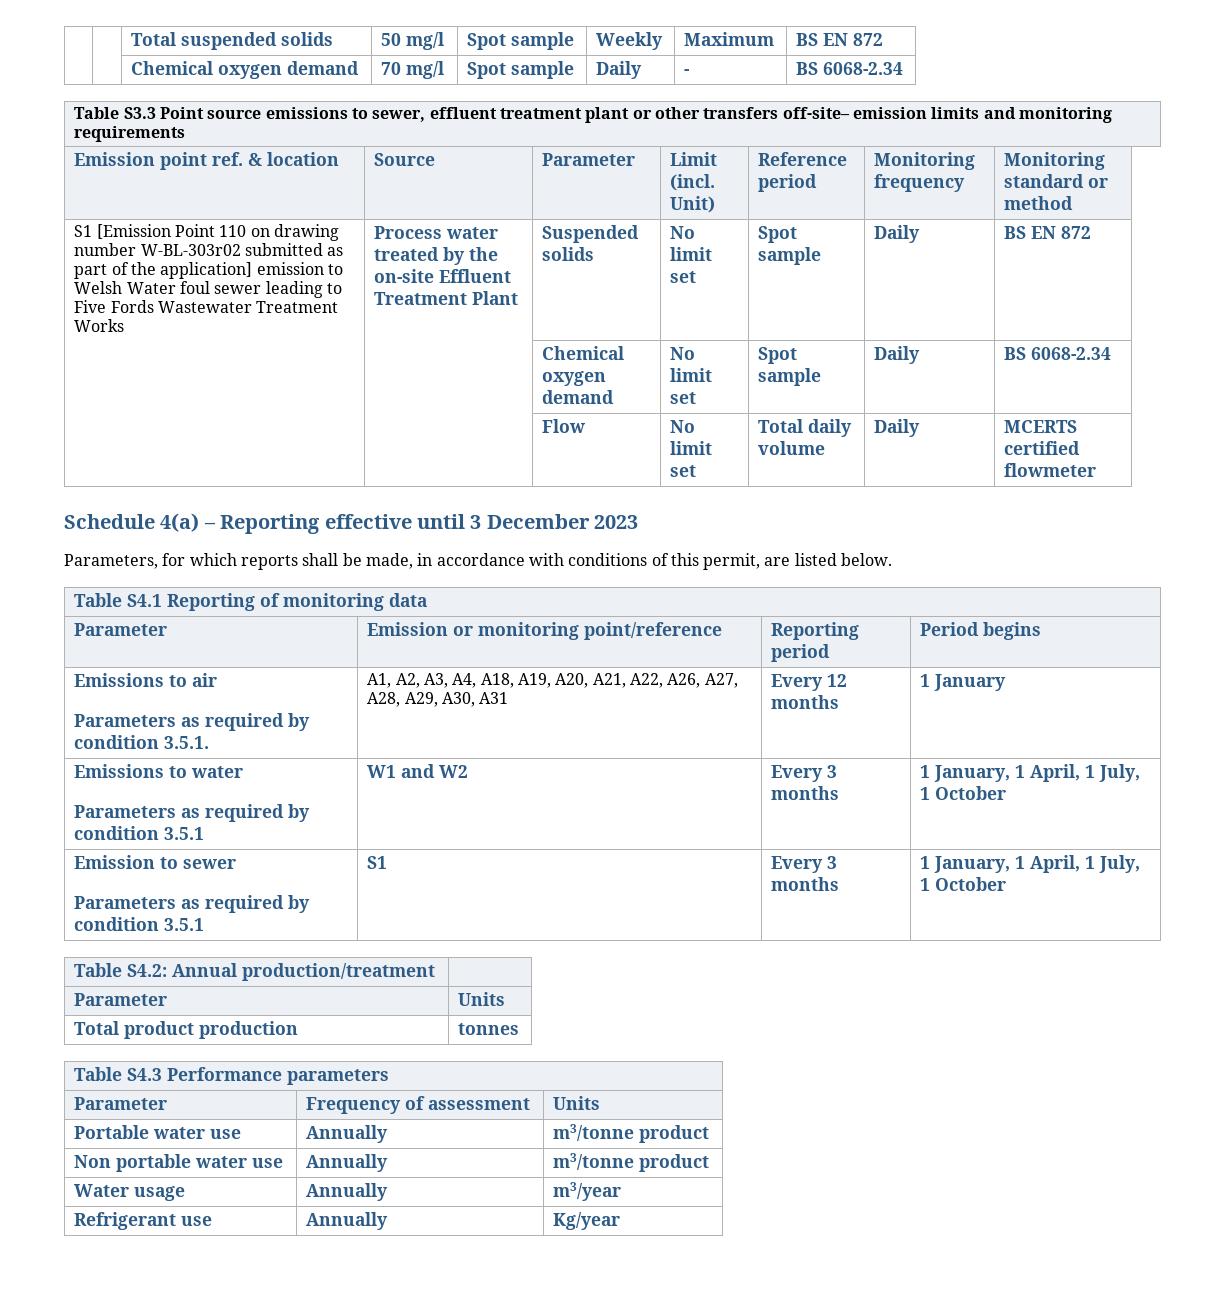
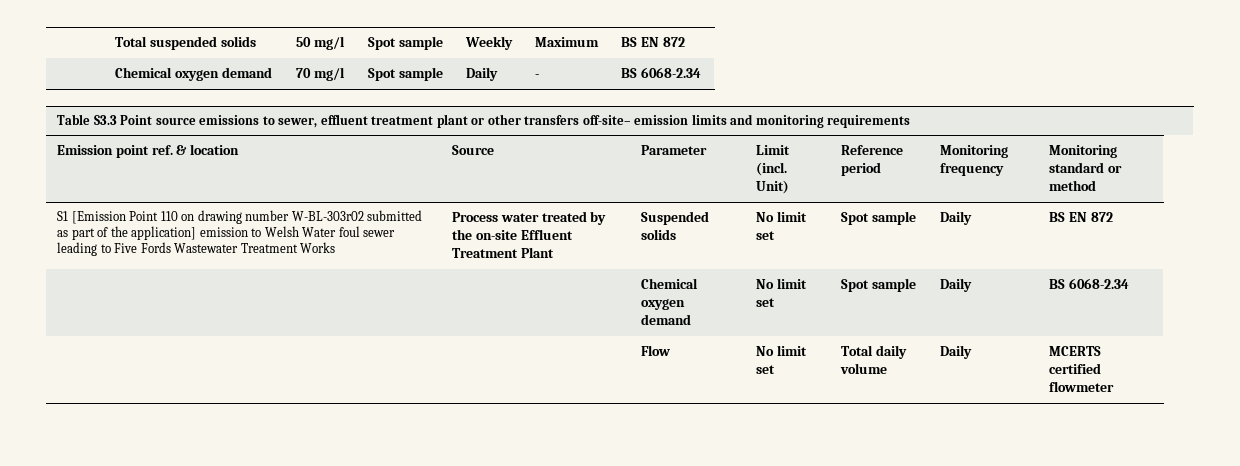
[64,513,639,534] [64,553,893,570] [74,593,428,611] [74,623,168,636] [367,622,723,640] [771,622,860,640] [771,644,831,662] [920,622,1042,640] [74,673,218,687] [74,713,311,731] [74,735,210,749] [367,673,738,688] [367,692,509,707] [771,674,848,691] [771,695,840,709] [920,674,1007,691] [74,764,244,778] [74,804,311,822] [74,826,205,840] [367,764,469,778] [771,765,838,782] [771,786,840,800] [920,764,1141,782] [920,786,1007,800] [74,855,237,869] [74,895,311,913] [74,917,205,931] [367,856,388,869] [771,856,838,873] [771,877,840,891] [920,855,1141,873] [920,877,1007,891] [74,963,436,981] [74,993,168,1006] [458,992,506,1006] [74,1021,299,1039] [458,1023,520,1035] [74,1067,390,1085] [74,1097,168,1110] [306,1096,531,1114] [553,1096,601,1110] [74,1125,242,1139] [306,1125,389,1143] [553,1124,710,1143] [74,1154,284,1172] [306,1154,389,1172] [553,1153,710,1172] [74,1184,186,1201] [306,1183,389,1201] [553,1182,622,1201] [74,1212,213,1230] [306,1212,389,1230] [553,1212,621,1230] // Schedule 4(a) – Reporting effective until 3 December 2023 // Parameters, for which reports shall be made, in accordance with conditions of this permit, are listed below. // Table S4.1 Reporting of monitoring data // Parameter | Emission or monitoring point/reference | Reporting period | Period begins // Emissions to air // Parameters as required by condition 3.5.1. | A1, A2, A3, A4, A18, A19, A20, A21, A22, A26, A27, A28, A29, A30, A31 | Every 12 months | 1 January // Emissions to water // Parameters as required by condition 3.5.1 | W1 and W2 | Every 3 months | 1 January, 1 April, 1 July, 1 October // Emission to sewer // Parameters as required by condition 3.5.1 | S1 | Every 3 months | 1 January, 1 April, 1 July, 1 October // Table S4.2: Annual production/treatment | // Parameter | Units // Total product production | tonnes // Table S4.3 Performance parameters // Parameter | Frequency of assessment | Units // Portable water use | Annually | m3/tonne product // Non portable water use | Annually | m3/tonne product // Water usage | Annually | m3/year // Refrigerant use | Annually | Kg/year -> (1115, 386) none

